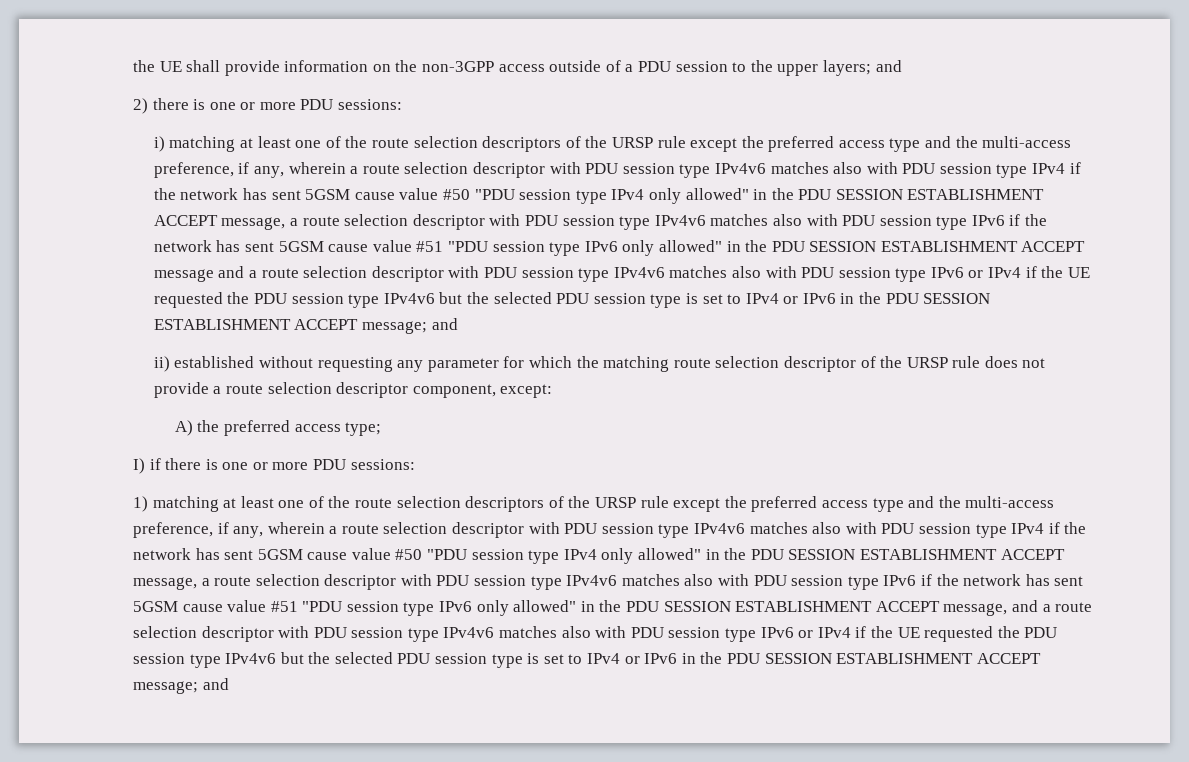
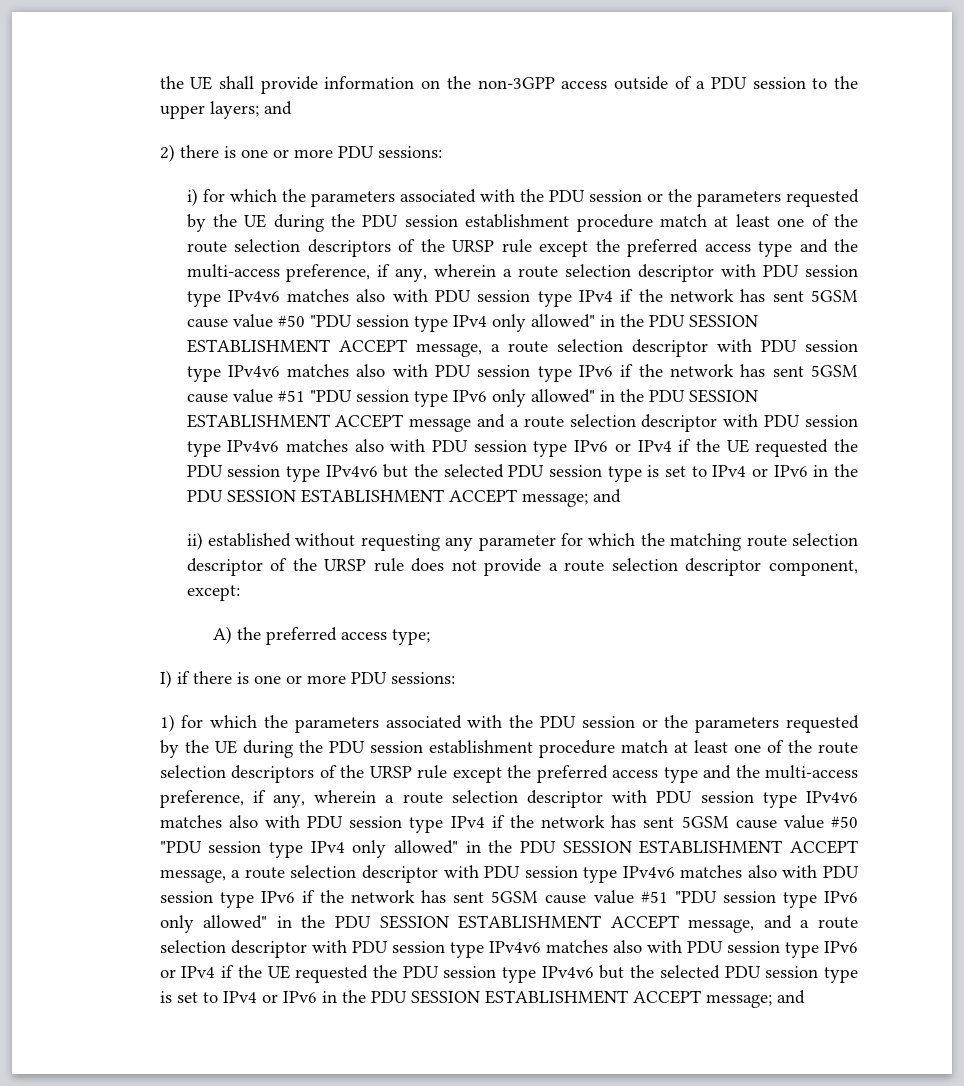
[169,136,236,152] matching -> [202,189,860,207] [186,214,708,232] for which the parameters associated with the PDU session or the parameters requested by the UE during the PDU session establishment procedure match
[152,496,219,512] matching -> [181,715,860,733] [159,740,668,758] for which the parameters associated with the PDU session or the parameters requested by the UE during the PDU session establishment procedure match

